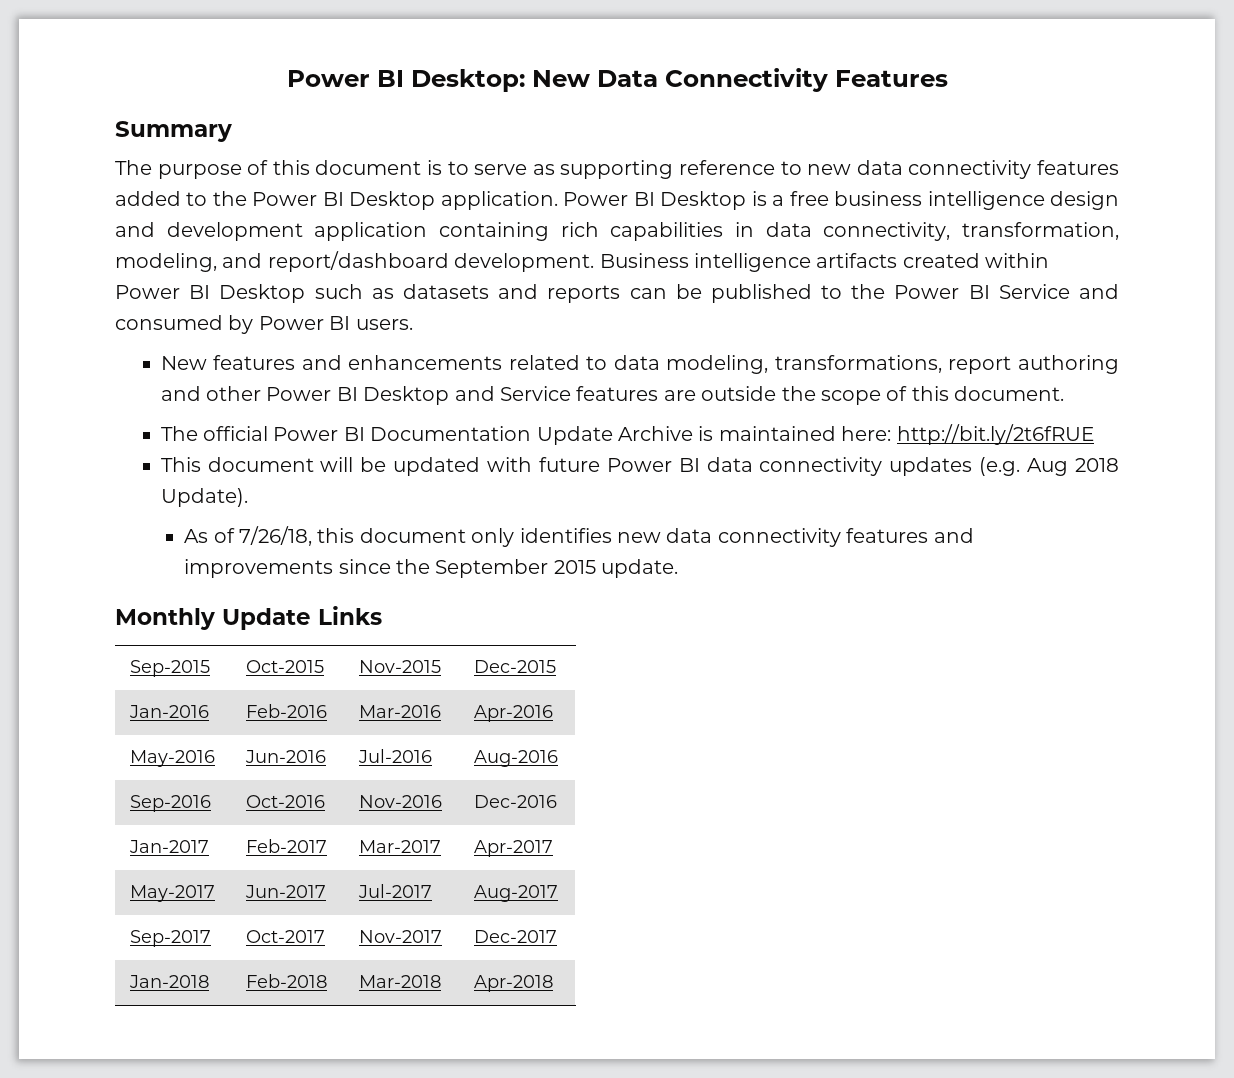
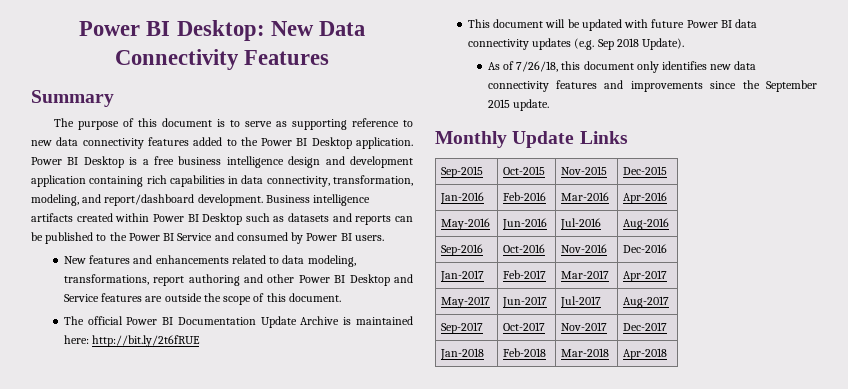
[1027,458,1069,476] Aug -> [597,39,614,50] Sep

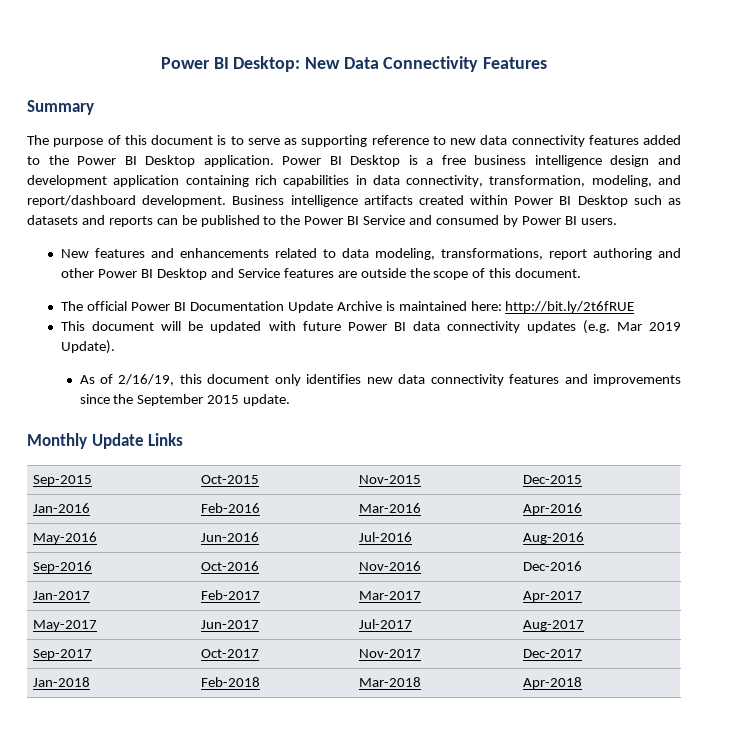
[597,38,639,50] Sep 2018 -> [616,322,682,331] Mar 2019
[516,61,559,72] 7/26/18, -> [118,374,175,386] 2/16/19,

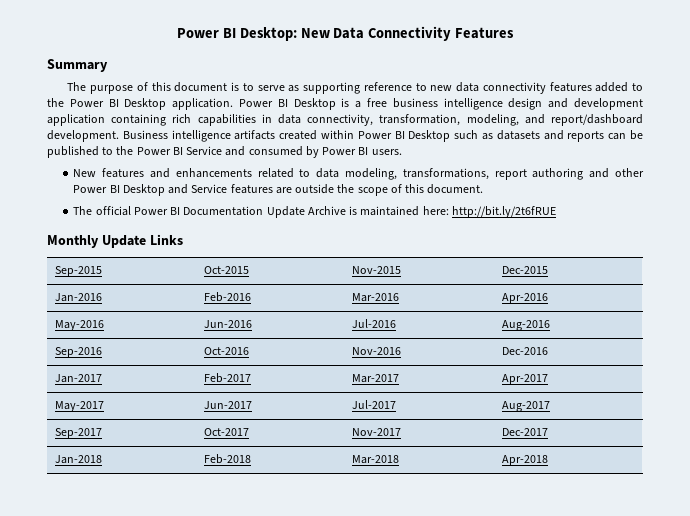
[61,320,682,334] [61,340,116,354] [79,374,681,386] [79,394,291,406] // This document will be updated with future Power BI data connectivity updates (e.g. Mar 2019 Update). // As of 2/16/19, this document only identifies new data connectivity features and improvements since the September 2015 update. -> (556, 212) none

